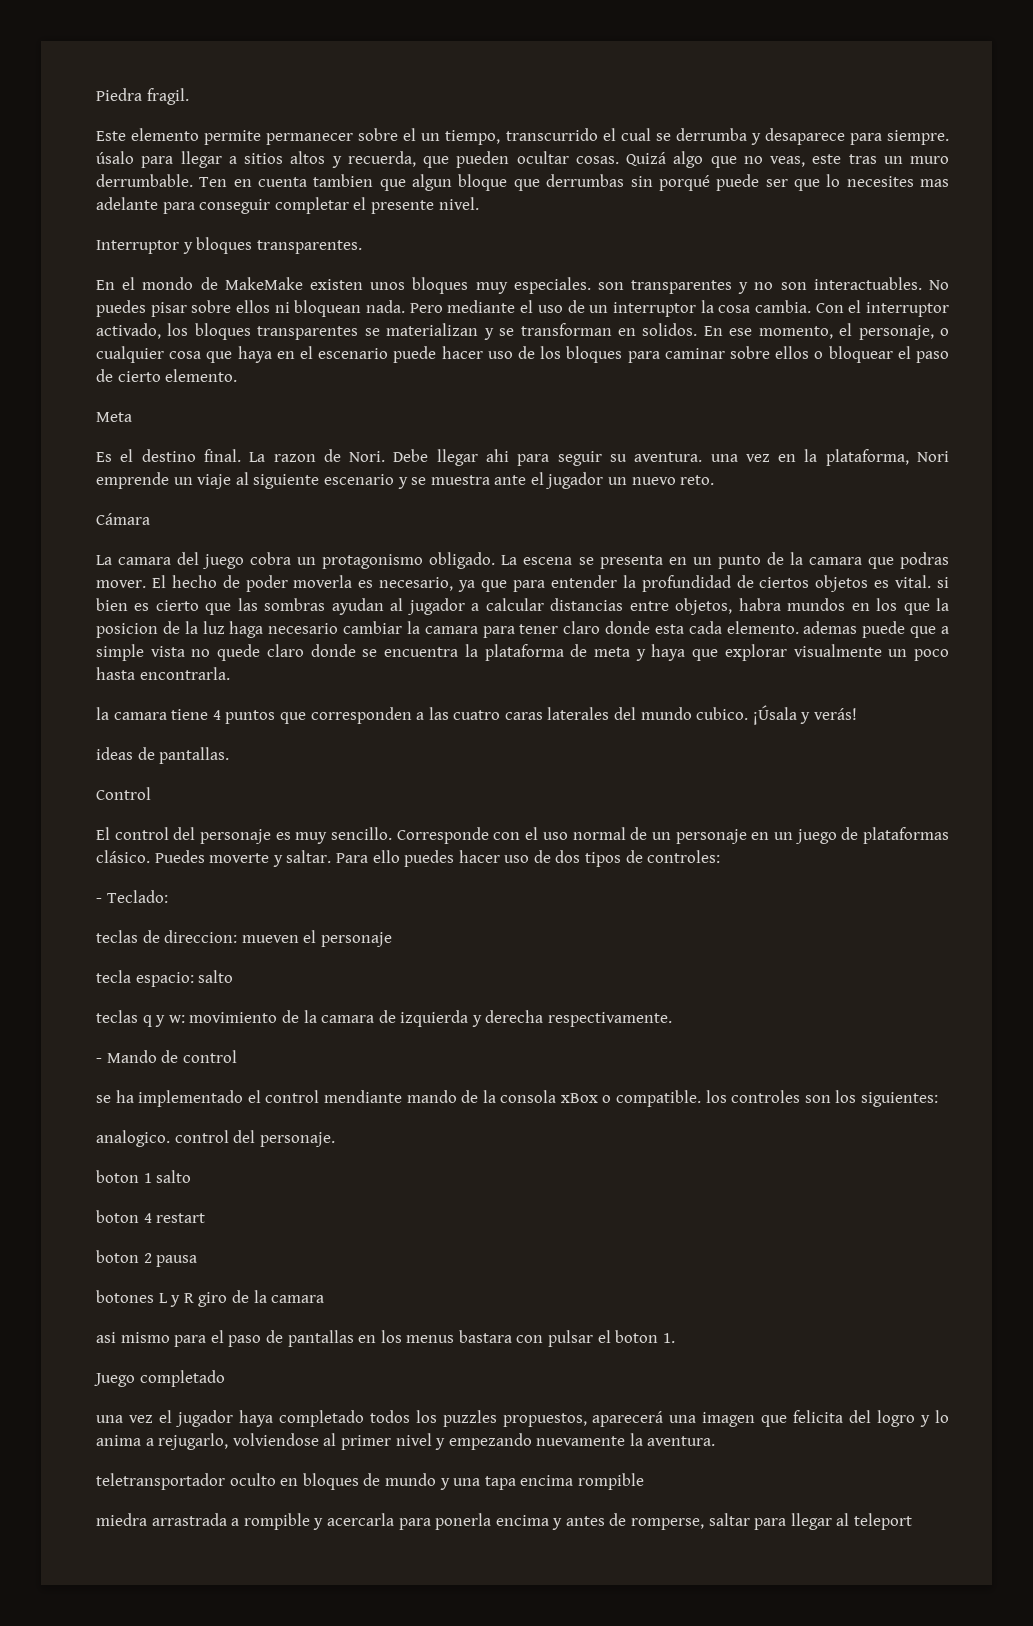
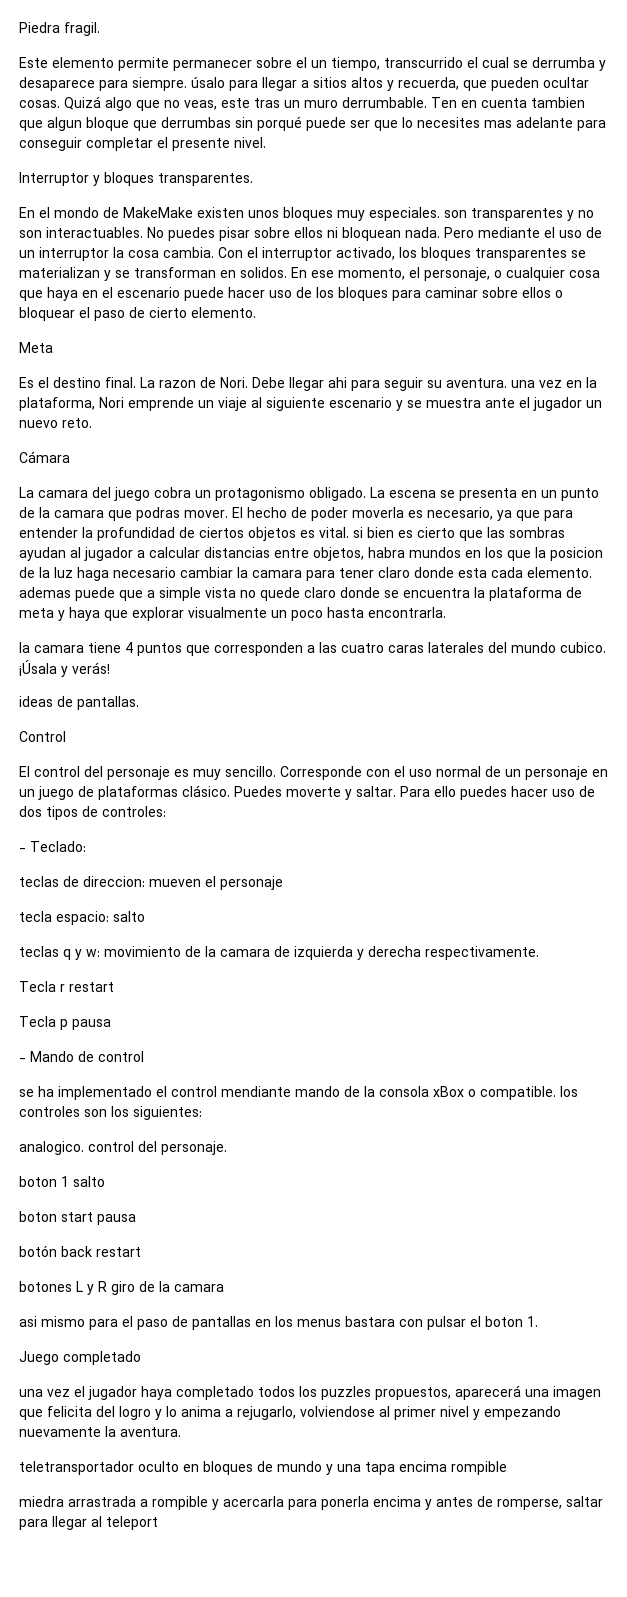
(673, 1019) none -> [19,981,114,992] [19,1016,111,1030] // Tecla r restart // Tecla p pausa
[143,1213,206,1223] [96,1250,198,1267] 4 restart // boton 2 pausa -> [61,1212,136,1225] [19,1245,141,1257] start pausa // botón back restart

